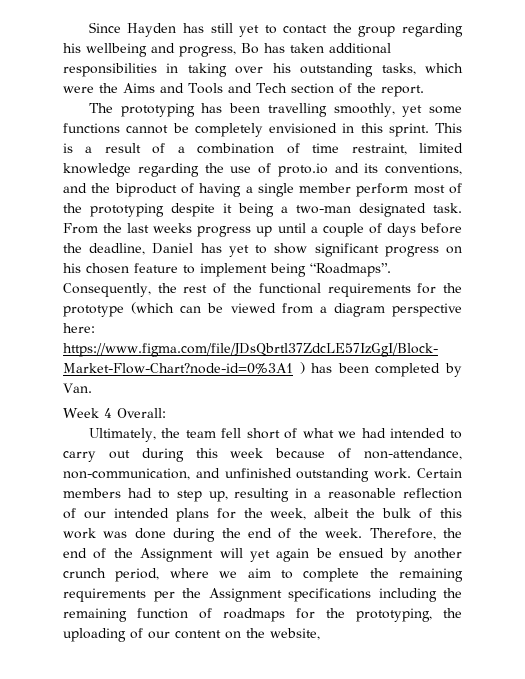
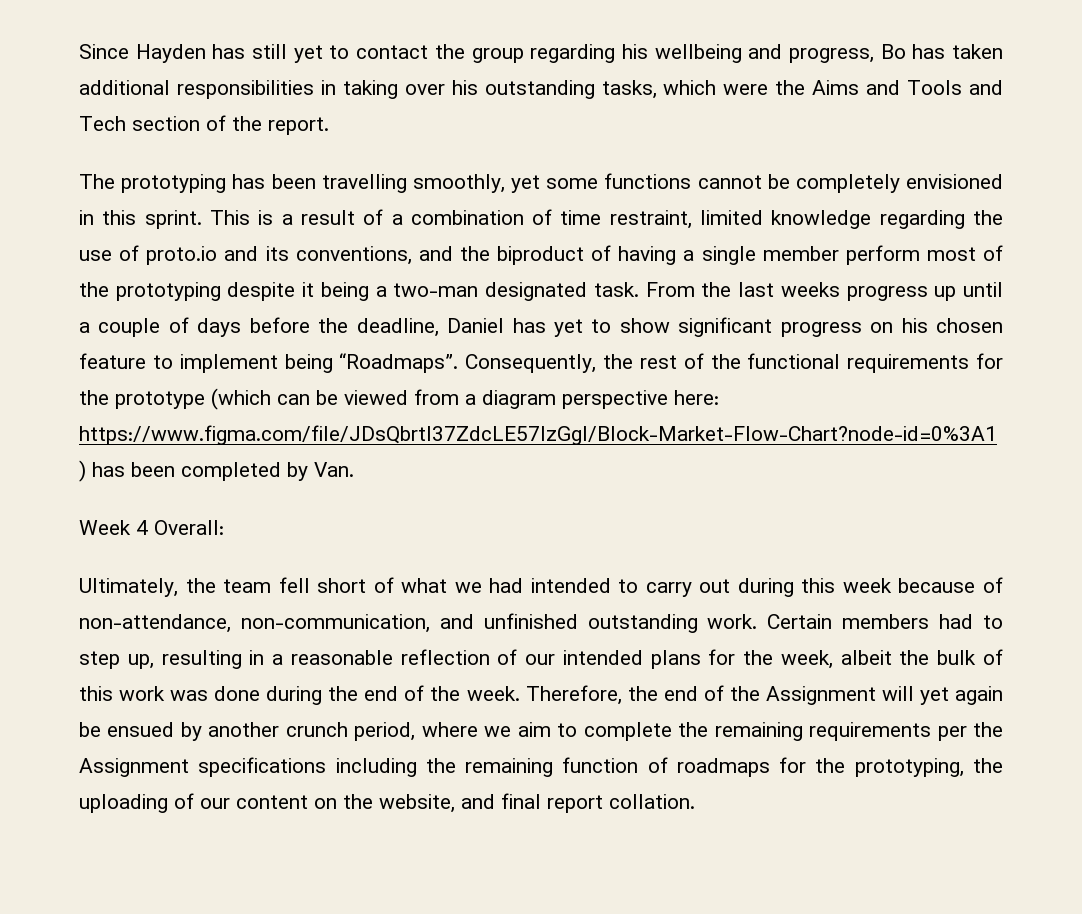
(320, 634) none -> [461,793,695,813] and final report collation.

